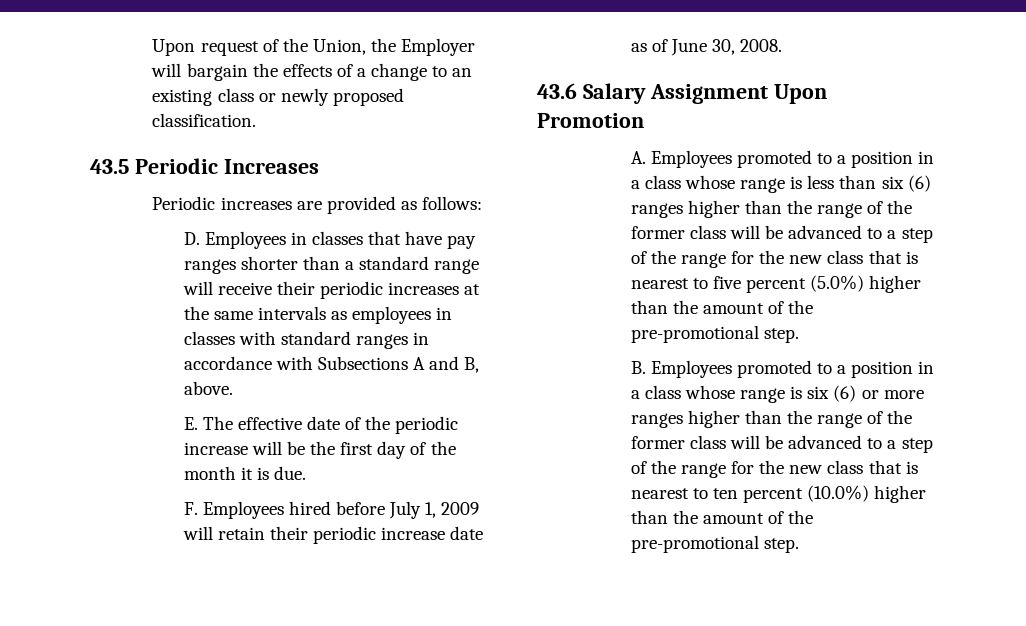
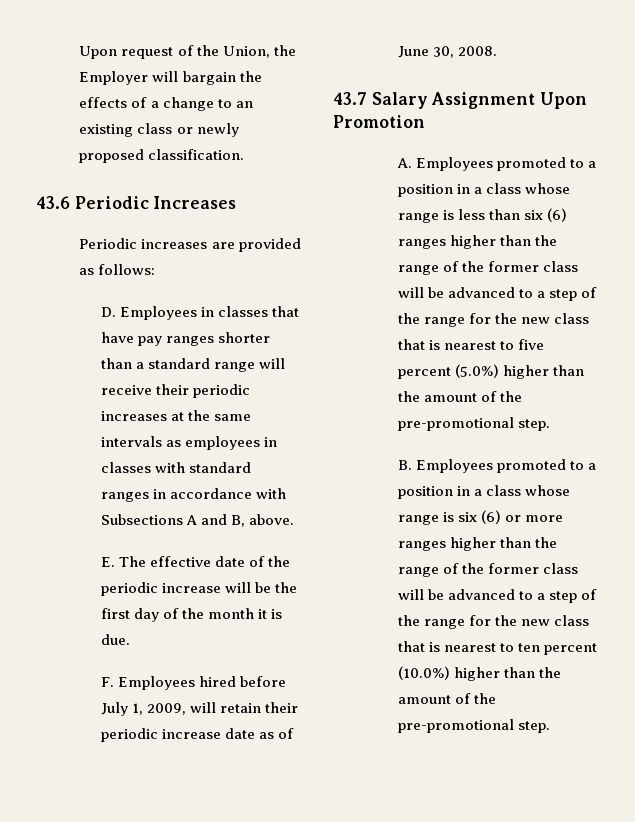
[90,159,129,174] 43.5 -> [36,196,70,209] 43.6
[441,502,480,515] 2009 -> [147,703,187,715] 2009,
[537,83,577,99] 43.6 -> [333,92,367,105] 43.7

